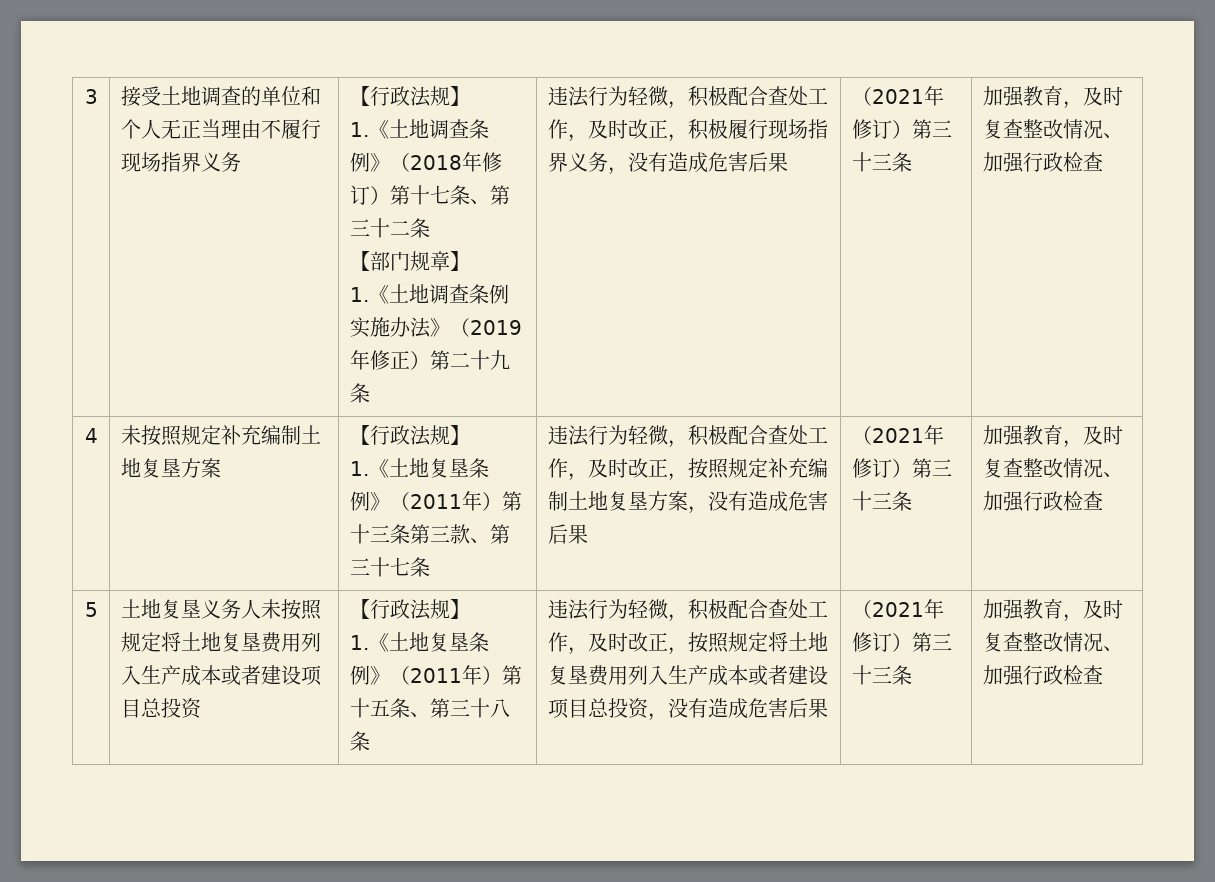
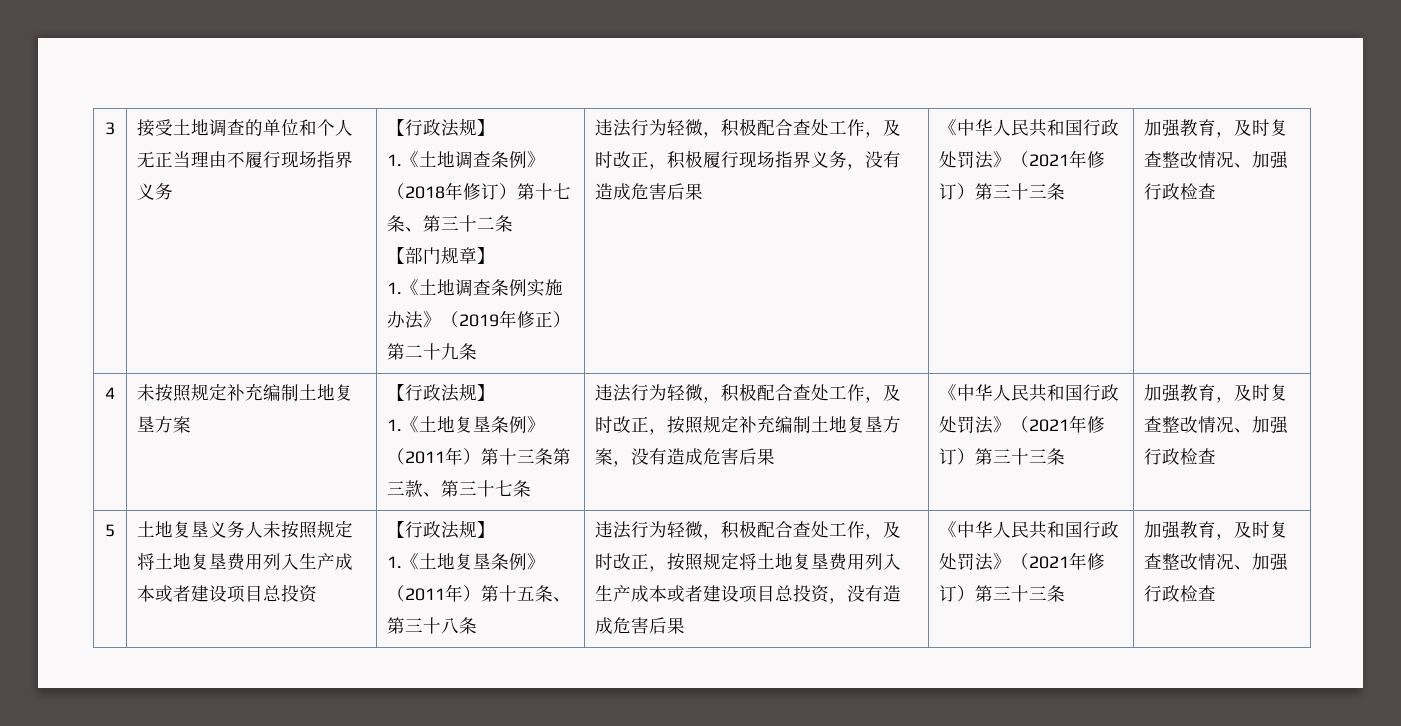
(788, 162) none -> [939,119,1120,137] [939,151,1012,169] 《中华人民共和国行政处罚法》
(588, 534) none -> [939,384,1120,402] [939,416,1012,434] 《中华人民共和国行政处罚法》
(828, 708) none -> [939,521,1120,539] [939,553,1012,571] 《中华人民共和国行政处罚法》

